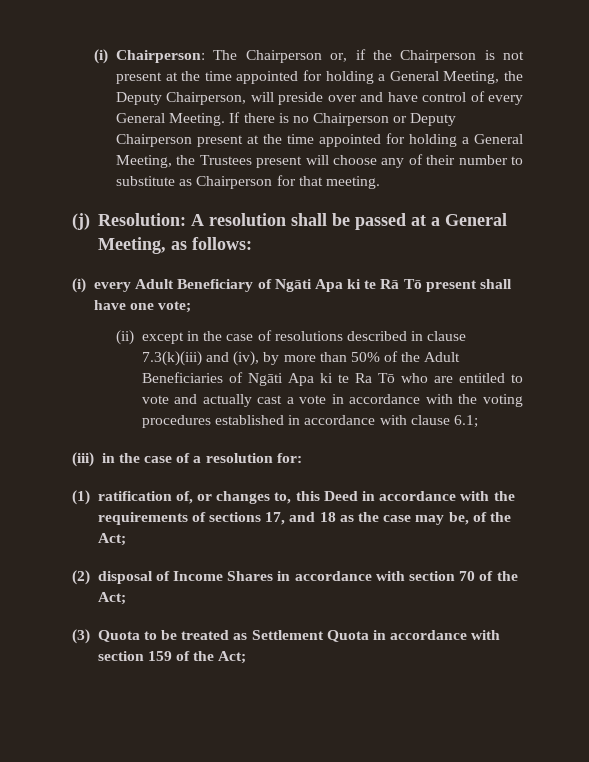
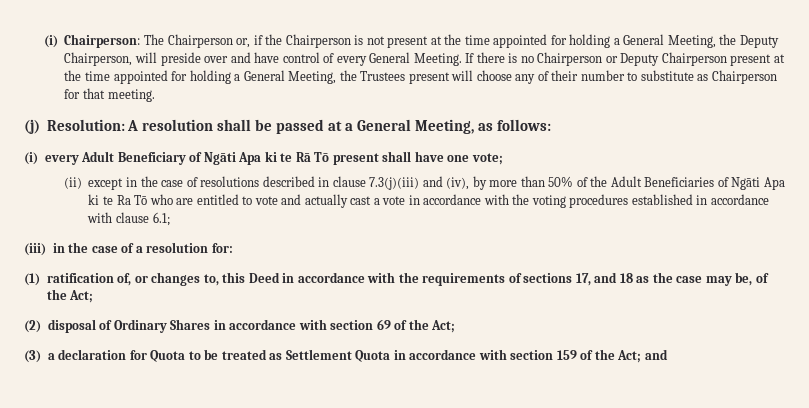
[141,351,202,366] 7.3(k)(iii) -> [369,177,420,190] 7.3(j)(iii)
[173,571,224,581] Income -> [113,319,167,333] Ordinary
[459,571,476,581] 70 -> [376,319,391,330] 69
(90, 636) none -> [47,349,147,360] a declaration for
(247, 657) none -> [644,349,668,360] and

